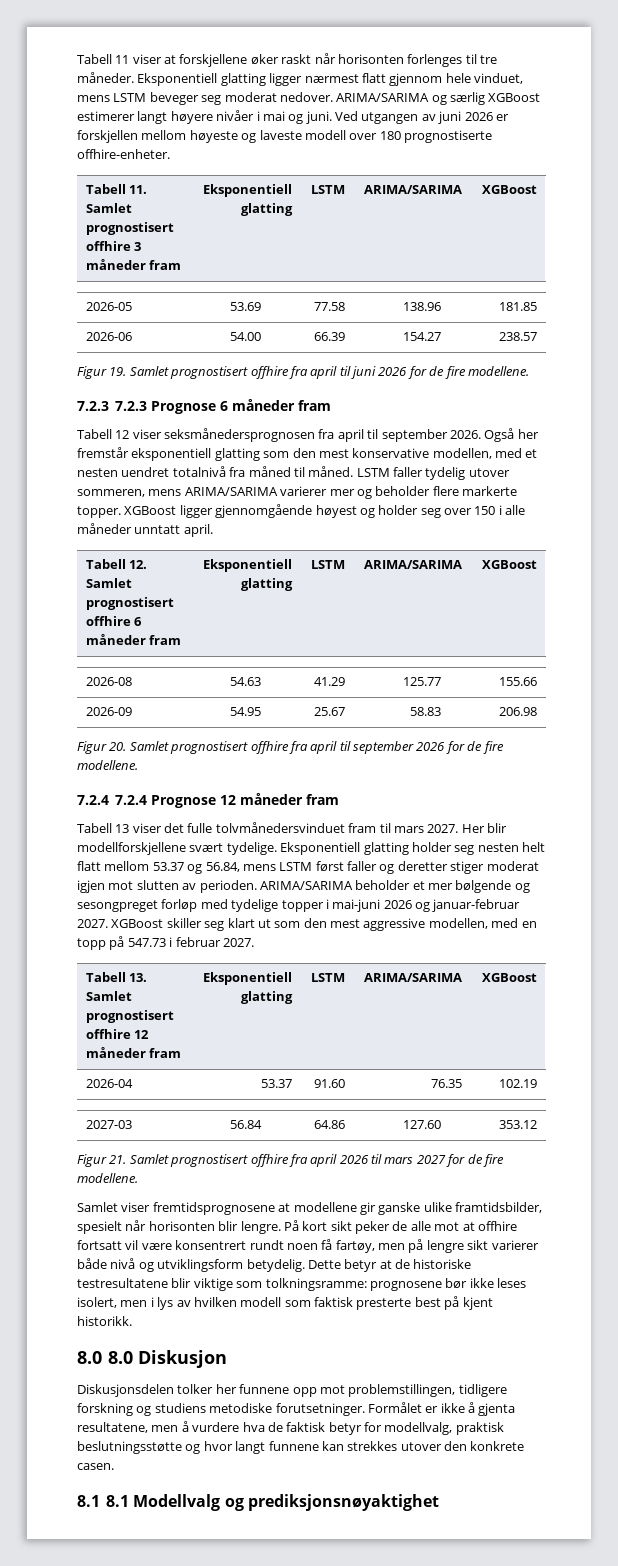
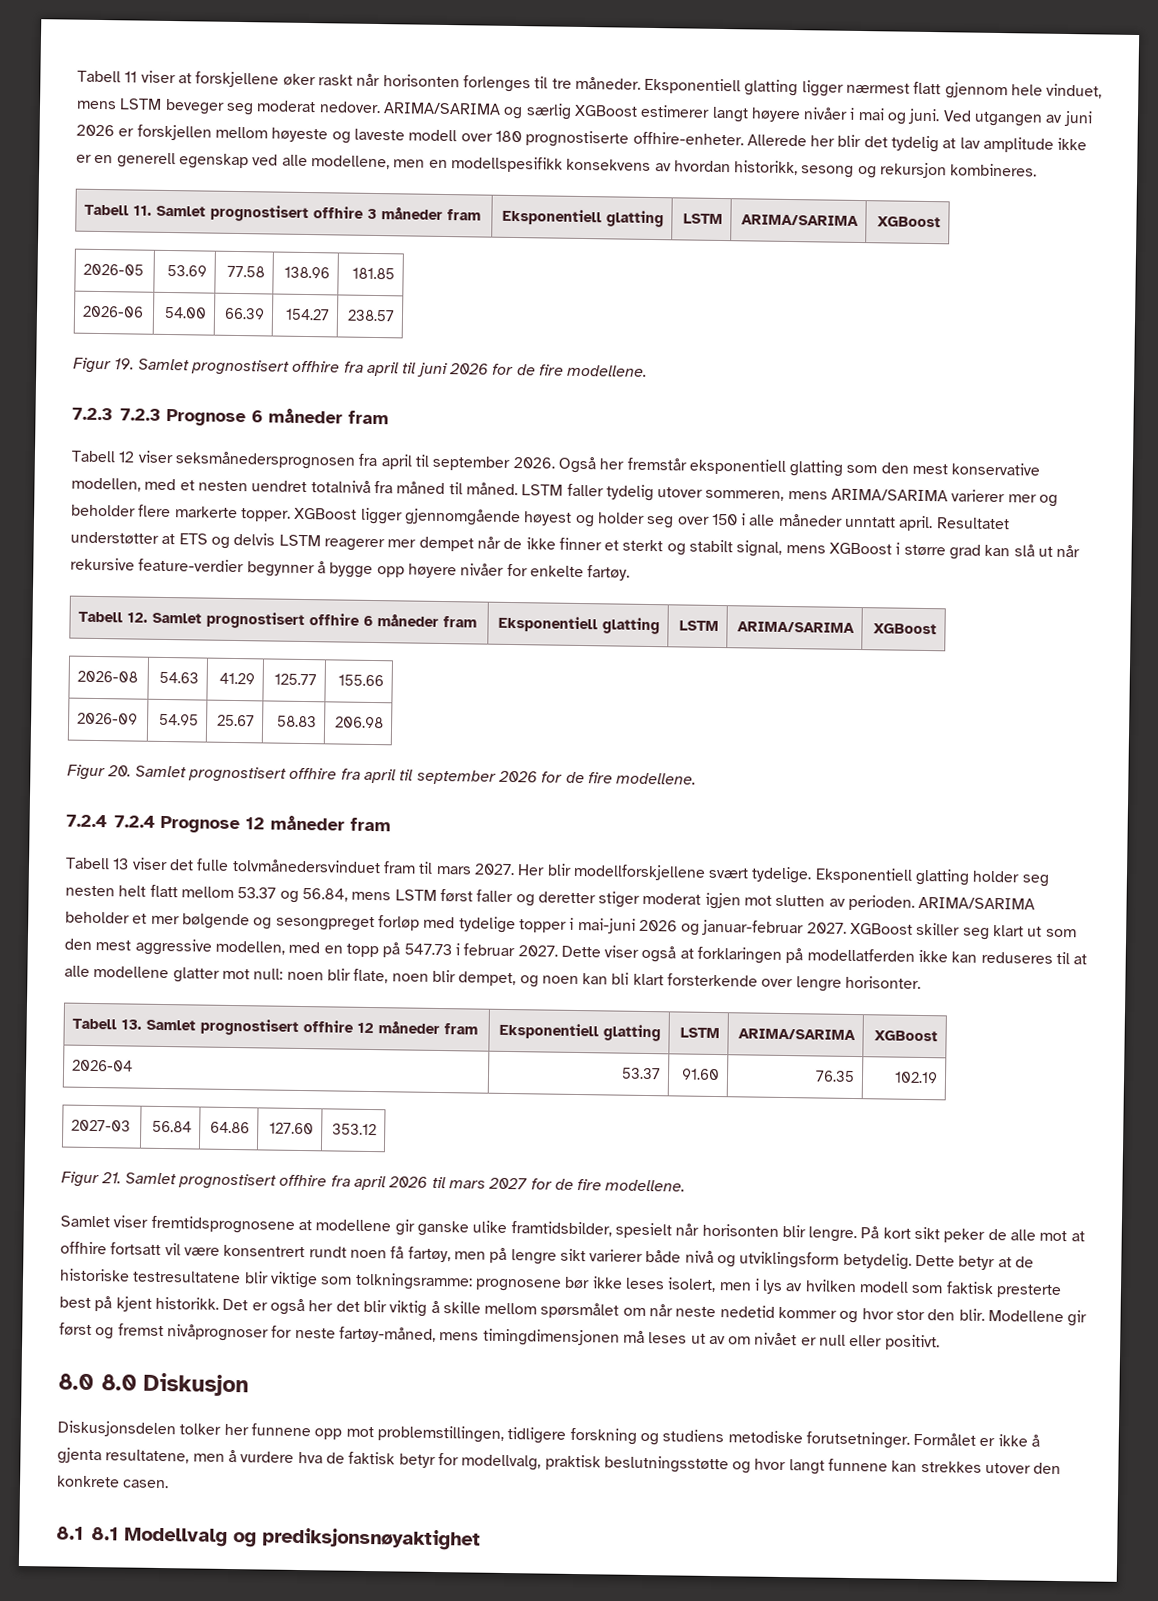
(170, 154) none -> [746,134,1088,153] [76,152,1038,179] Allerede her blir det tydelig at lav amplitude ikke er en generell egenskap ved alle modellene, men en modellspesifikk konsekvens av hvordan historikk, sesong og rekursjon kombineres.
(213, 530) none -> [935,517,1010,530] [70,531,1081,560] [70,557,631,581] Resultatet understøtter at ETS og delvis LSTM reagerer mer dempet når de ikke finner et sterkt og stabilt signal, mens XGBoost i større grad kan slå ut når rekursive feature-verdier begynner å bygge opp høyere nivåer for enkelte fartøy.
(254, 942) none -> [560,945,1088,965] [64,965,922,992] Dette viser også at forklaringen på modellatferden ikke kan reduseres til at alle modellene glatter mot null: noen blir flate, noen blir dempet, og noen kan bli klart forsterkende over lengre horisonter.
(132, 1321) none -> [222,1298,1088,1327] [59,1322,940,1351] Det er også her det blir viktig å skille mellom spørsmålet om når neste nedetid kommer og hvor stor den blir. Modellene gir først og fremst nivåprognoser for neste fartøy-måned, mens timingdimensjonen må leses ut av om nivået er null eller positivt.

